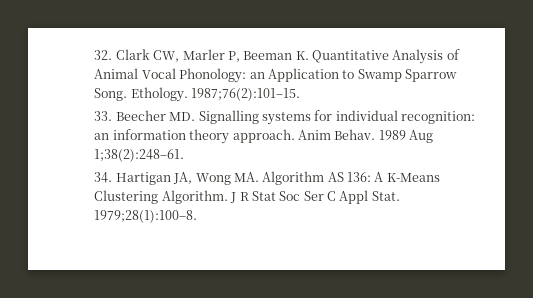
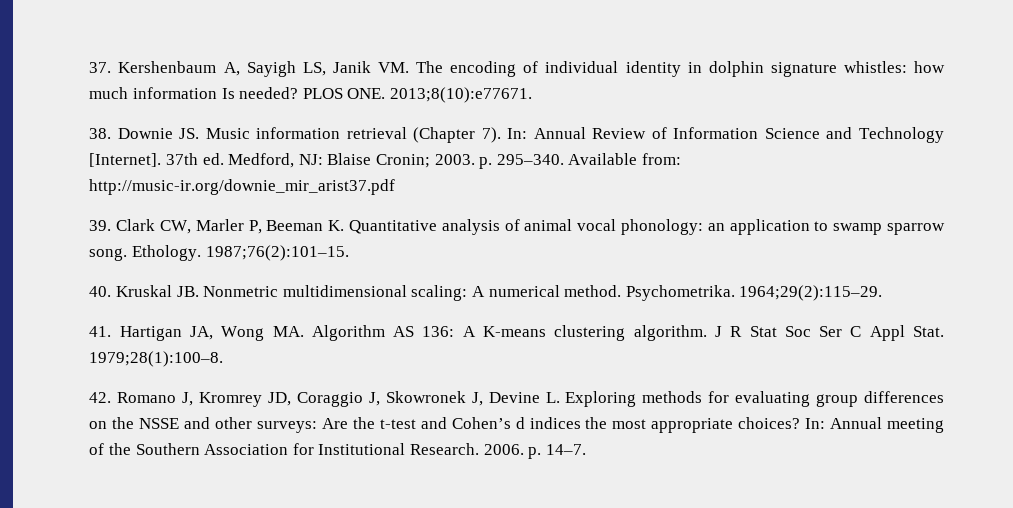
[94,50,113,60] 32. -> [89,61,946,77] [89,87,532,103] [89,127,945,143] [89,153,681,169] [89,179,396,195] [89,220,112,231] 37. Kershenbaum A, Sayigh LS, Janik VM. The encoding of individual identity in dolphin signature whistles: how much information Is needed? PLOS ONE. 2013;8(10):e77671. // 38. Downie JS. Music information retrieval (Chapter 7). In: Annual Review of Information Science and Technology [Internet]. 37th ed. Medford, NJ: Blaise Cronin; 2003. p. 295–340. Available from: http://music-ir.org/downie_mir_arist37.pdf // 39.
[392,49,460,64] [94,68,458,83] [94,87,301,102] [94,110,476,125] [94,129,434,144] [94,149,185,162] [94,172,113,183] Analysis of Animal Vocal Phonology: an Application to Swamp Sparrow Song. Ethology. 1987;76(2):101–15. // 33. Beecher MD. Signalling systems for individual recognition: an information theory approach. Anim Behav. 1989 Aug 1;38(2):248–61. // 34. -> [441,219,946,235] [89,245,349,261] [89,285,883,301] [89,326,112,337] analysis of animal vocal phonology: an application to swamp sparrow song. Ethology. 1987;76(2):101–15. // 40. Kruskal JB. Nonmetric multidimensional scaling: A numerical method. Psychometrika. 1964;29(2):115–29. // 41.
[386,173,440,182] [94,190,228,204] K-Means Clustering Algorithm. -> [483,325,707,341] K-means clustering algorithm.
(198, 216) none -> [89,391,945,407] [89,417,945,433] [89,443,586,459] // 42. Romano J, Kromrey JD, Coraggio J, Skowronek J, Devine L. Exploring methods for evaluating group differences on the NSSE and other surveys: Are the t-test and Cohen’s d indices the most appropriate choices? In: Annual meeting of the Southern Association for Institutional Research. 2006. p. 14–7.

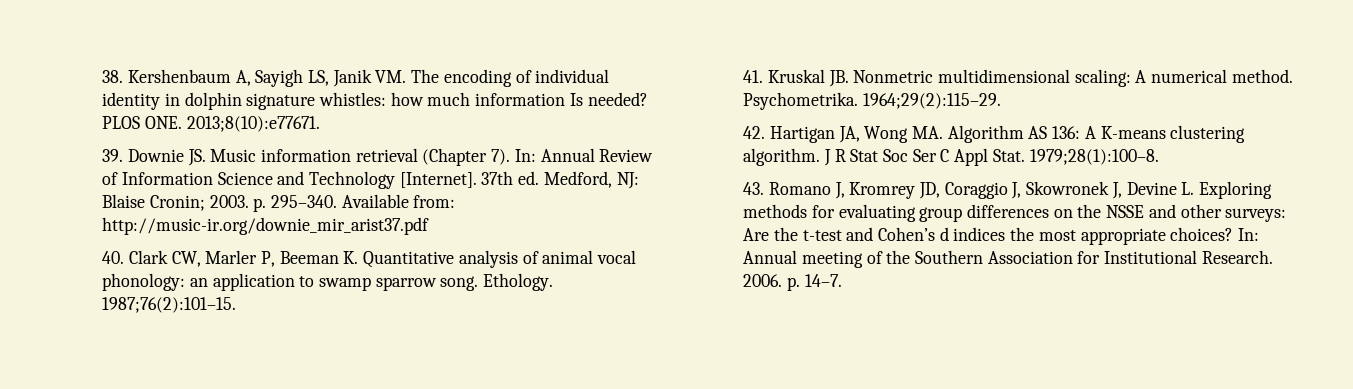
[89,62,112,73] 37. -> [102,70,124,83] 38.
[89,128,112,139] 38. -> [102,149,124,162] 39.
[89,220,112,231] 39. -> [102,251,125,264] 40.
[89,286,112,297] 40. -> [743,70,764,83] 41.
[89,326,112,337] 41. -> [743,126,766,139] 42.
[89,392,112,403] 42. -> [743,182,765,195] 43.

